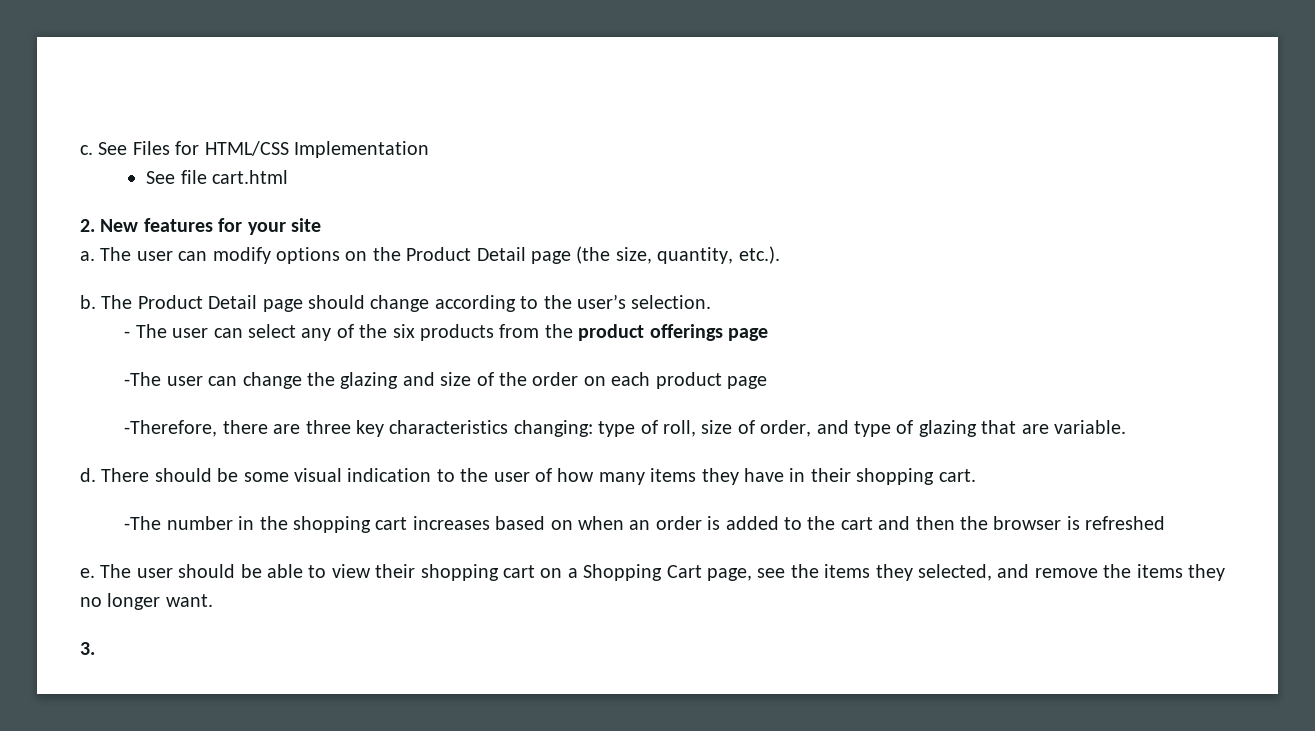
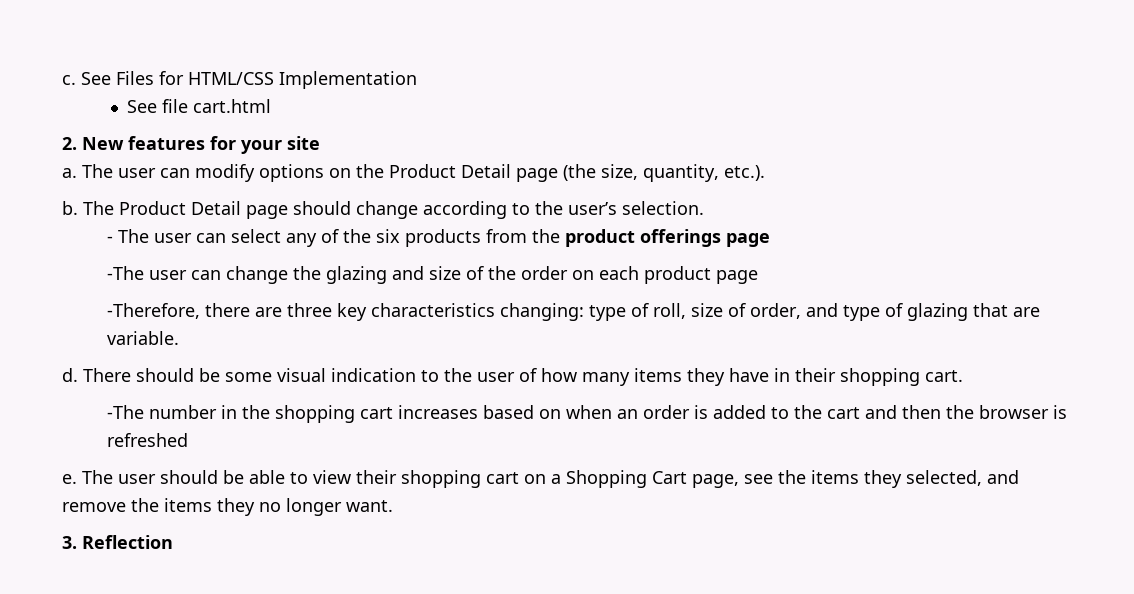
(95, 648) none -> [82,535,173,549] Reflection

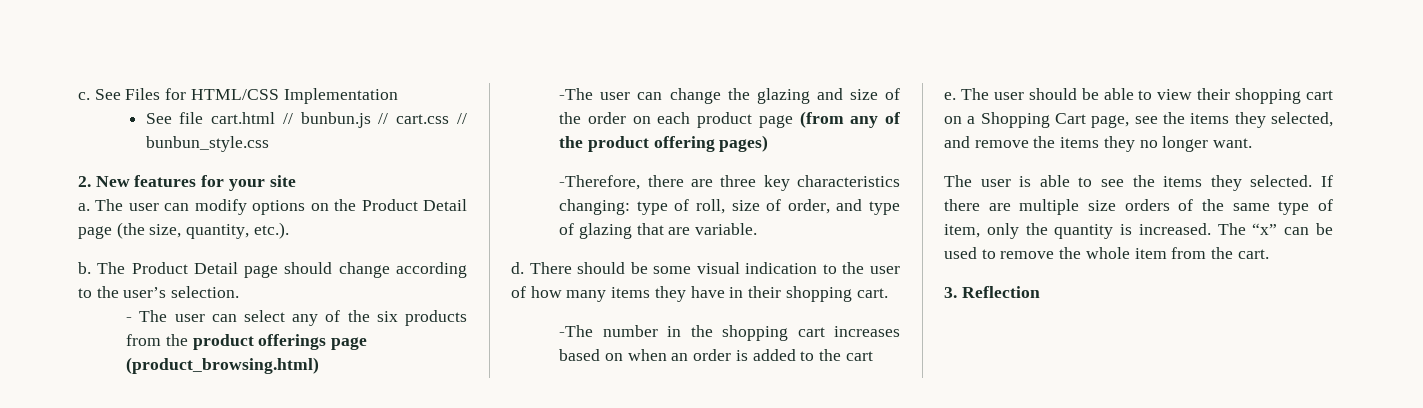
(272, 106) none -> [282,112,468,128] [145,136,269,152] // bunbun.js // cart.css // bunbun_style.css
(771, 240) none -> [126,357,320,374] (product_browsing.html)
(759, 277) none -> [799,111,900,128] [559,135,769,152] (from any of the product offering pages)
[865,405,1068,419] [107,433,189,447] and then the browser is refreshed -> (873, 356) none
(393, 506) none -> [944,175,1333,191] [944,199,1333,215] [944,223,1333,239] [944,247,1269,259] // The user is able to see the items they selected. If there are multiple size orders of the same type of item, only the quantity is increased. The “x” can be used to remove the whole item from the cart.

